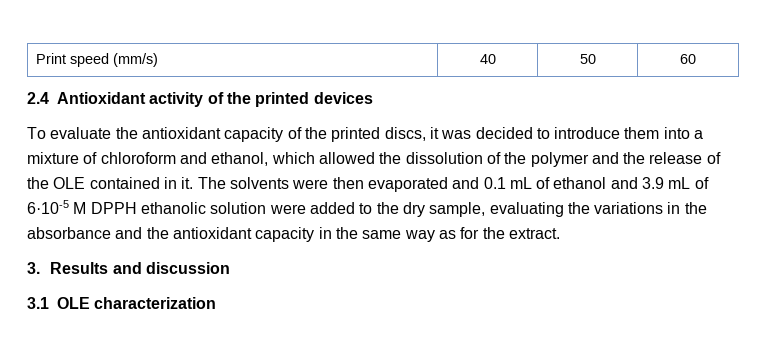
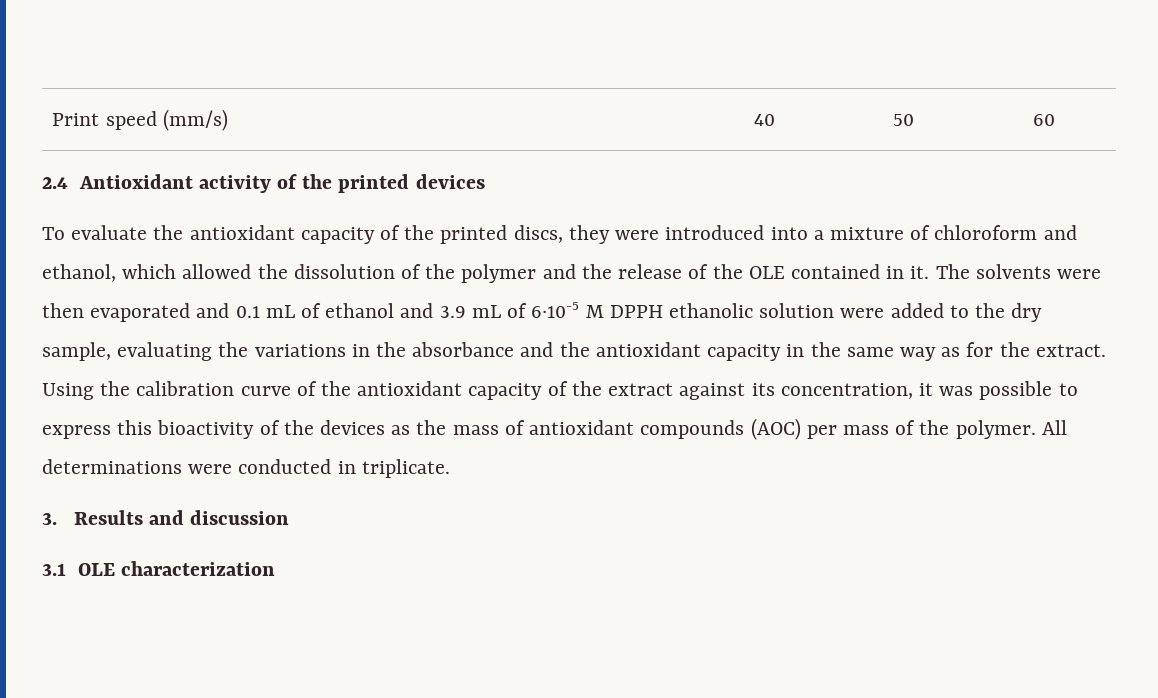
[429,127,660,139] it was decided to introduce them -> [568,225,765,244] they were introduced
(560, 233) none -> [42,381,1078,400] [42,418,1067,440] [42,459,450,478] Using the calibration curve of the antioxidant capacity of the extract against its concentration, it was possible to express this bioactivity of the devices as the mass of antioxidant compounds (AOC) per mass of the polymer. All determinations were conducted in triplicate.

